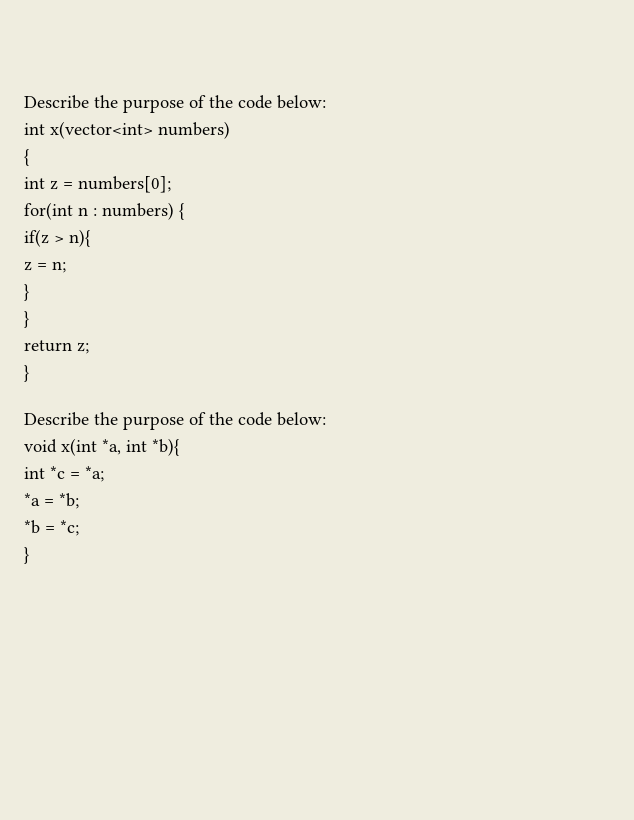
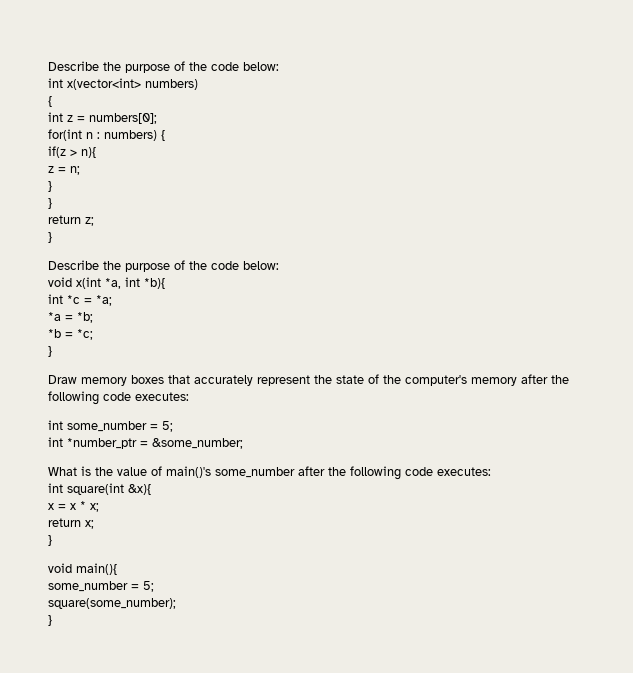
(29, 555) none -> [48,374,569,386] [48,391,189,405] [48,420,173,432] [48,437,243,449] [48,466,491,480] [48,483,151,495] [48,501,99,512] [48,518,94,529] [48,535,52,546] [48,563,117,575] [48,581,154,592] [48,598,176,609] [48,615,52,626] // Draw memory boxes that accurately represent the state of the computer's memory after the following code executes: // int some_number = 5; // int *number_ptr = &some_number; // What is the value of main()'s some_number after the following code executes: // int square(int &x){ // x = x * x; // return x; // } // void main(){ // some_number = 5; // square(some_number); // }

